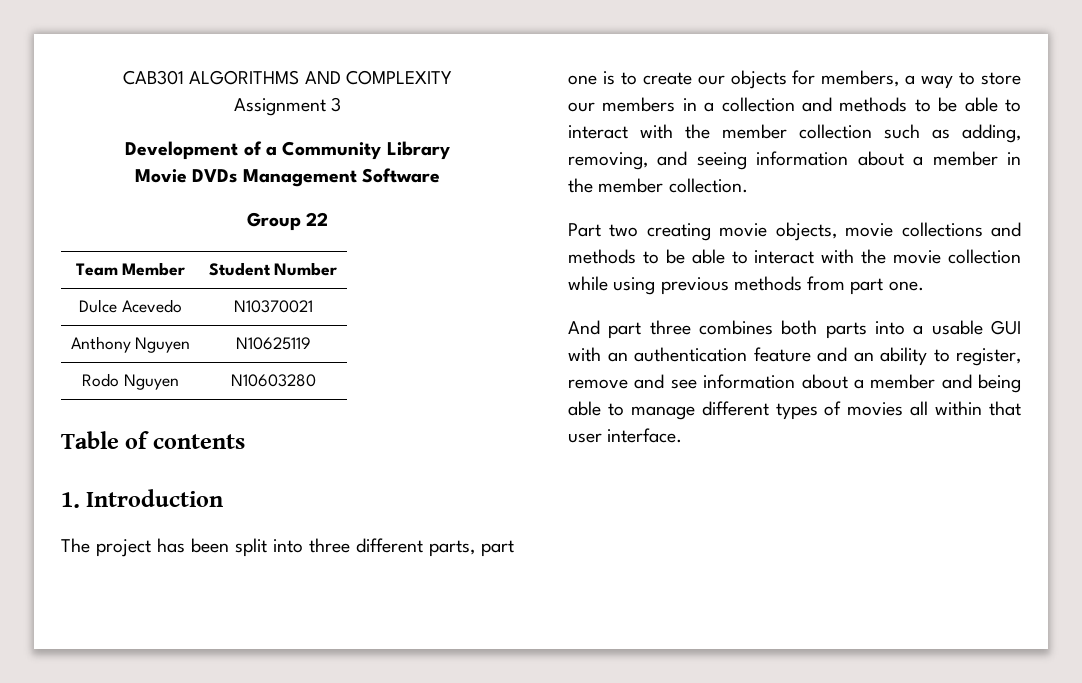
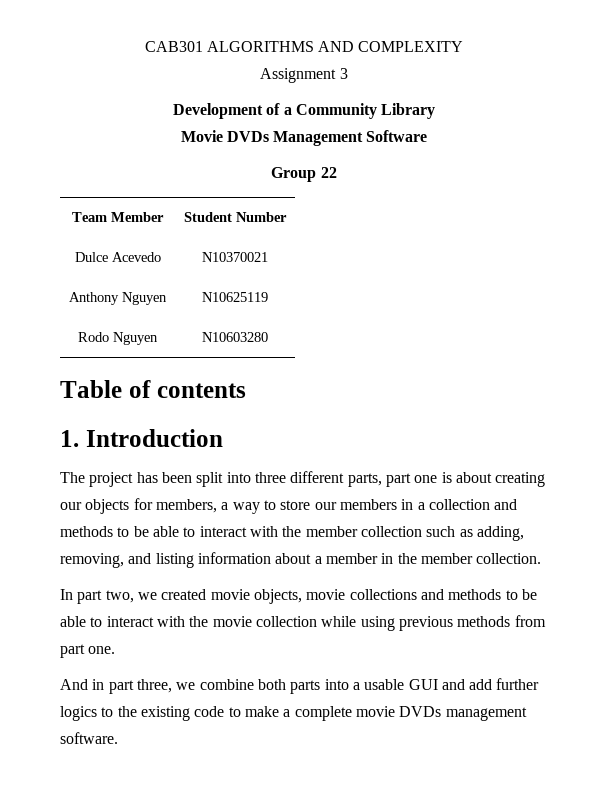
[620,72,692,85] to create -> [455,472,546,487] about creating
[696,152,747,170] seeing -> [155,553,194,568] listing
[568,223,711,241] Part two creating -> [60,589,207,604] In part two, we created
[608,320,773,339] part three combines -> [92,679,254,694] in part three, we combine
[568,347,1021,366] [568,374,1021,393] [568,401,1022,420] [568,428,683,443] with an authentication feature and an ability to register, remove and see information about a member and being able to manage different types of movies all within that user interface. -> [441,678,540,690] [60,706,527,721] [60,732,118,744] and add further logics to the existing code to make a complete movie DVDs management software.

